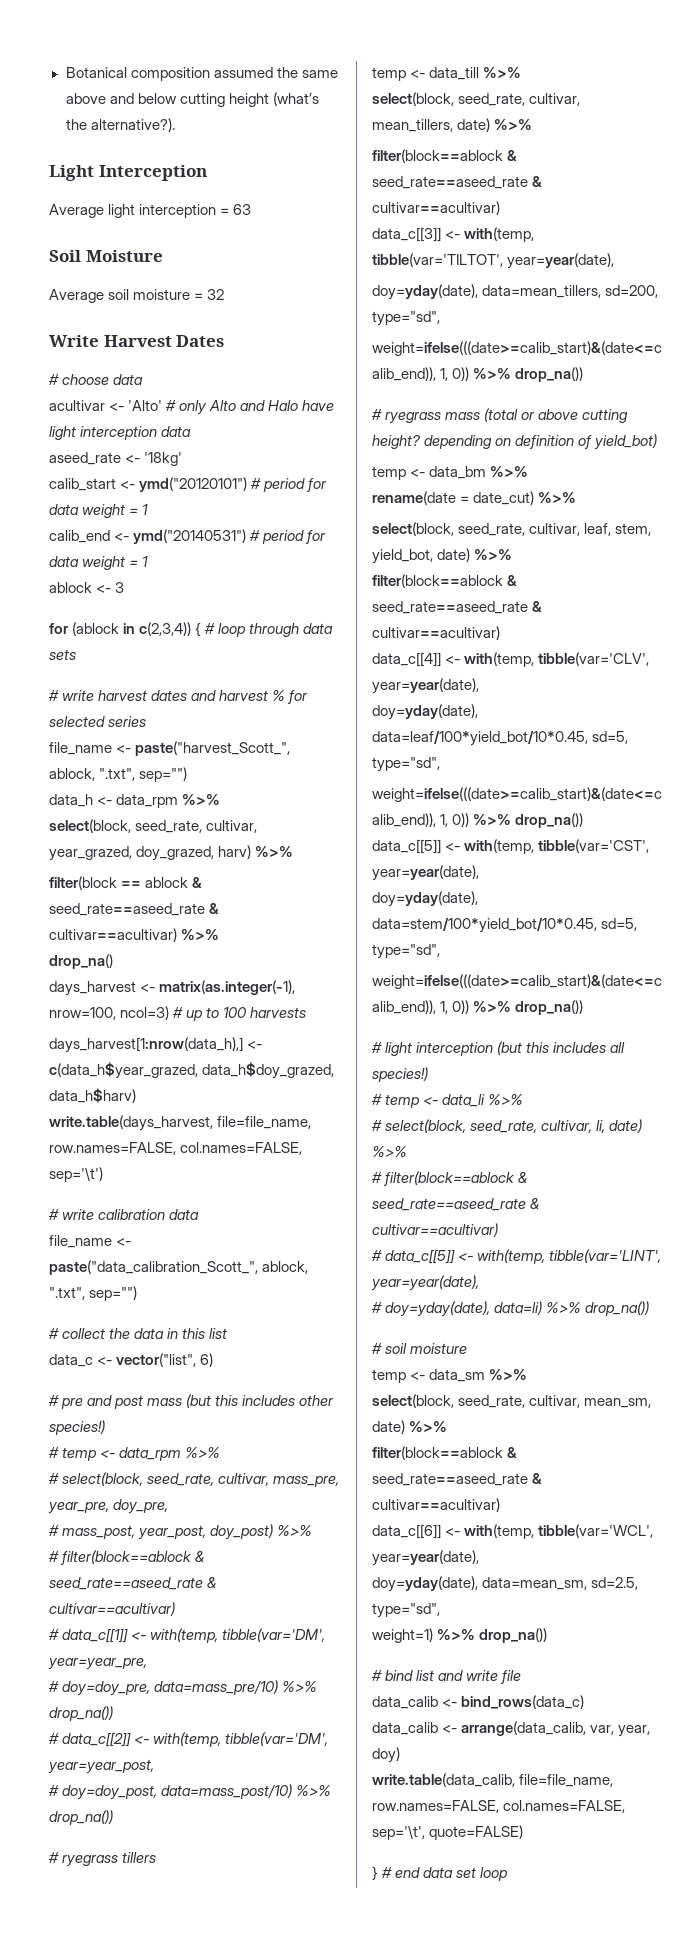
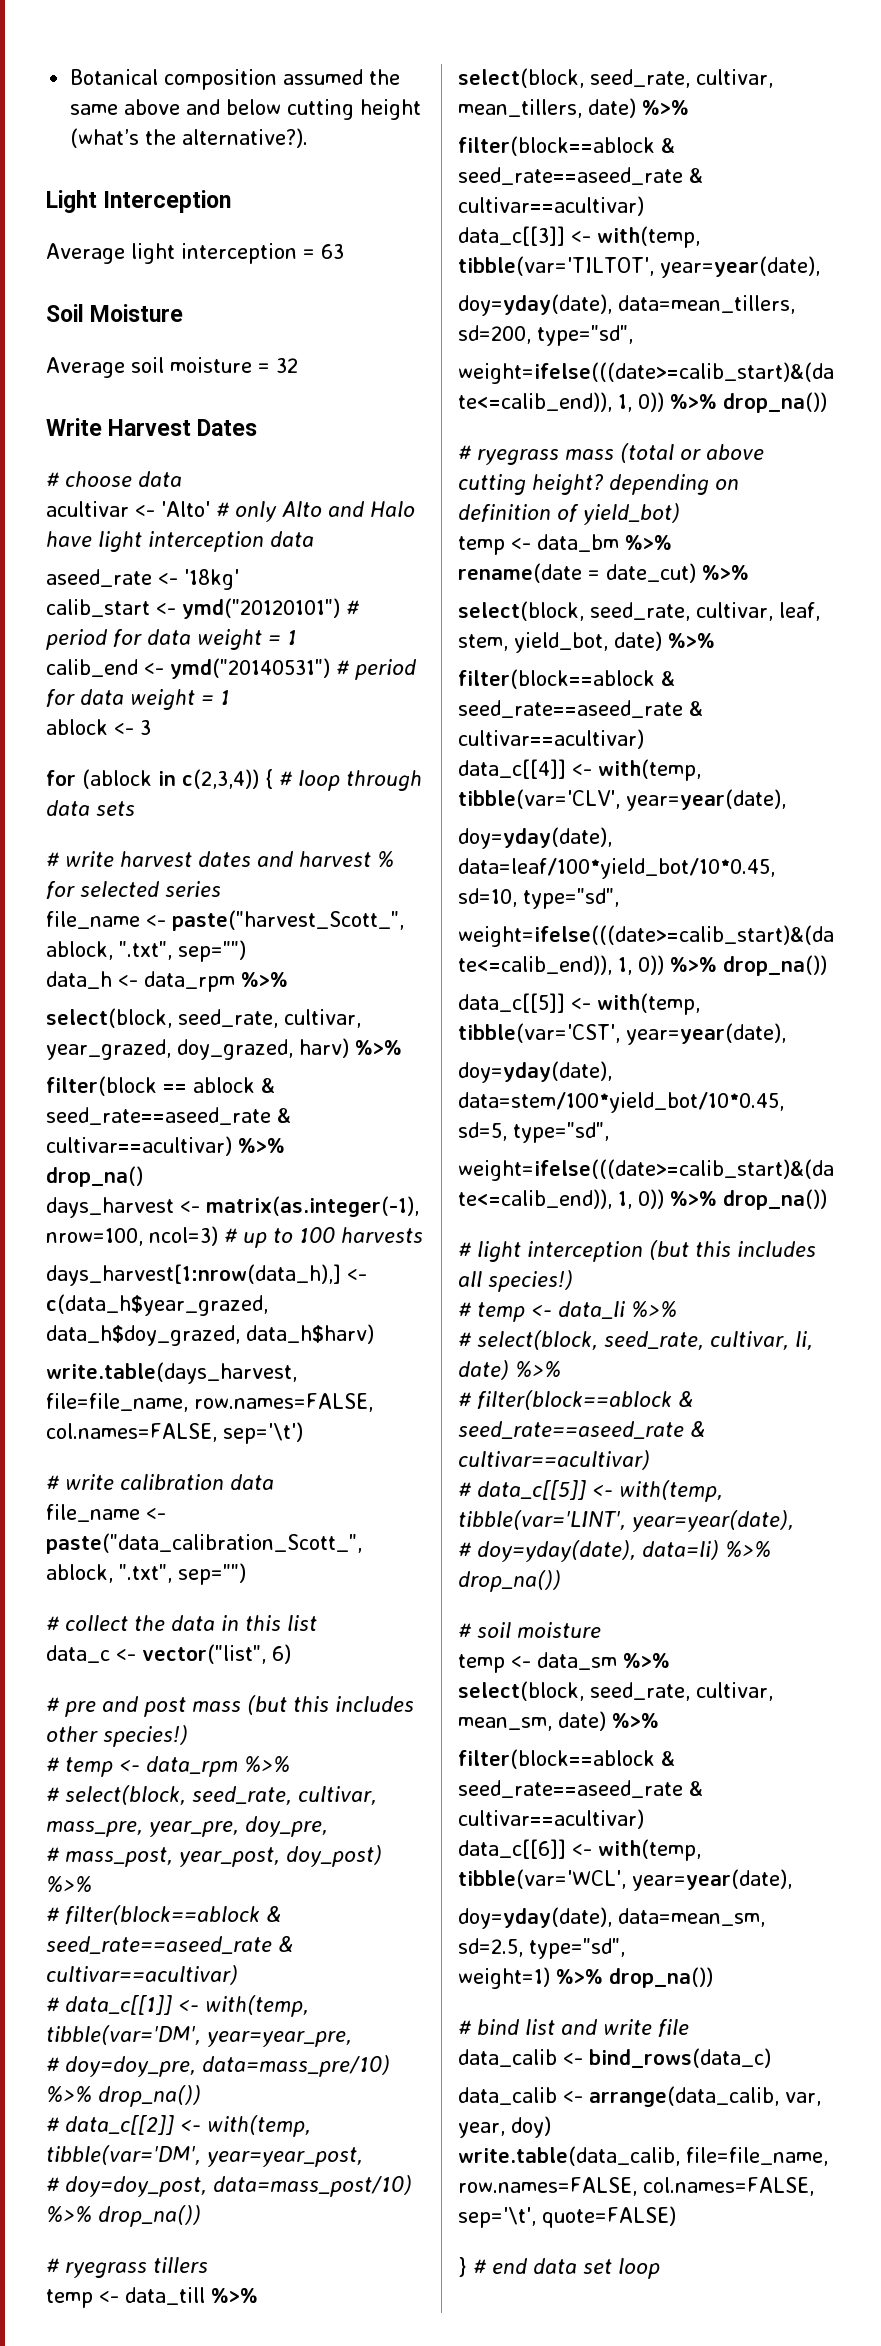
[592,731,629,744] sd=5, -> [458,888,517,907] sd=10,

